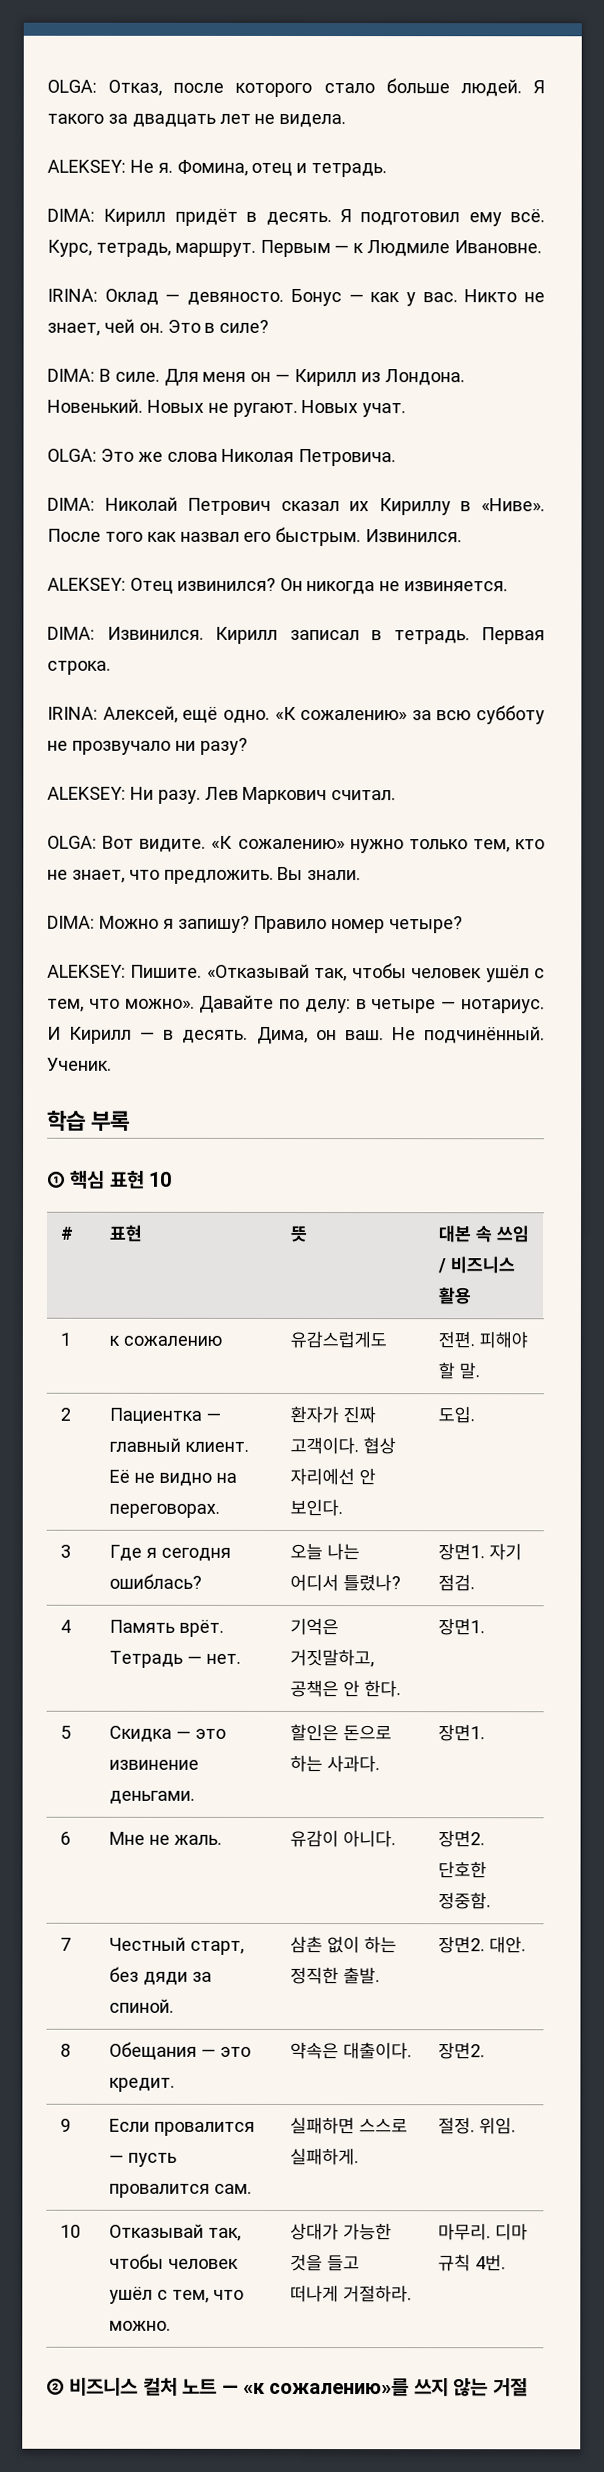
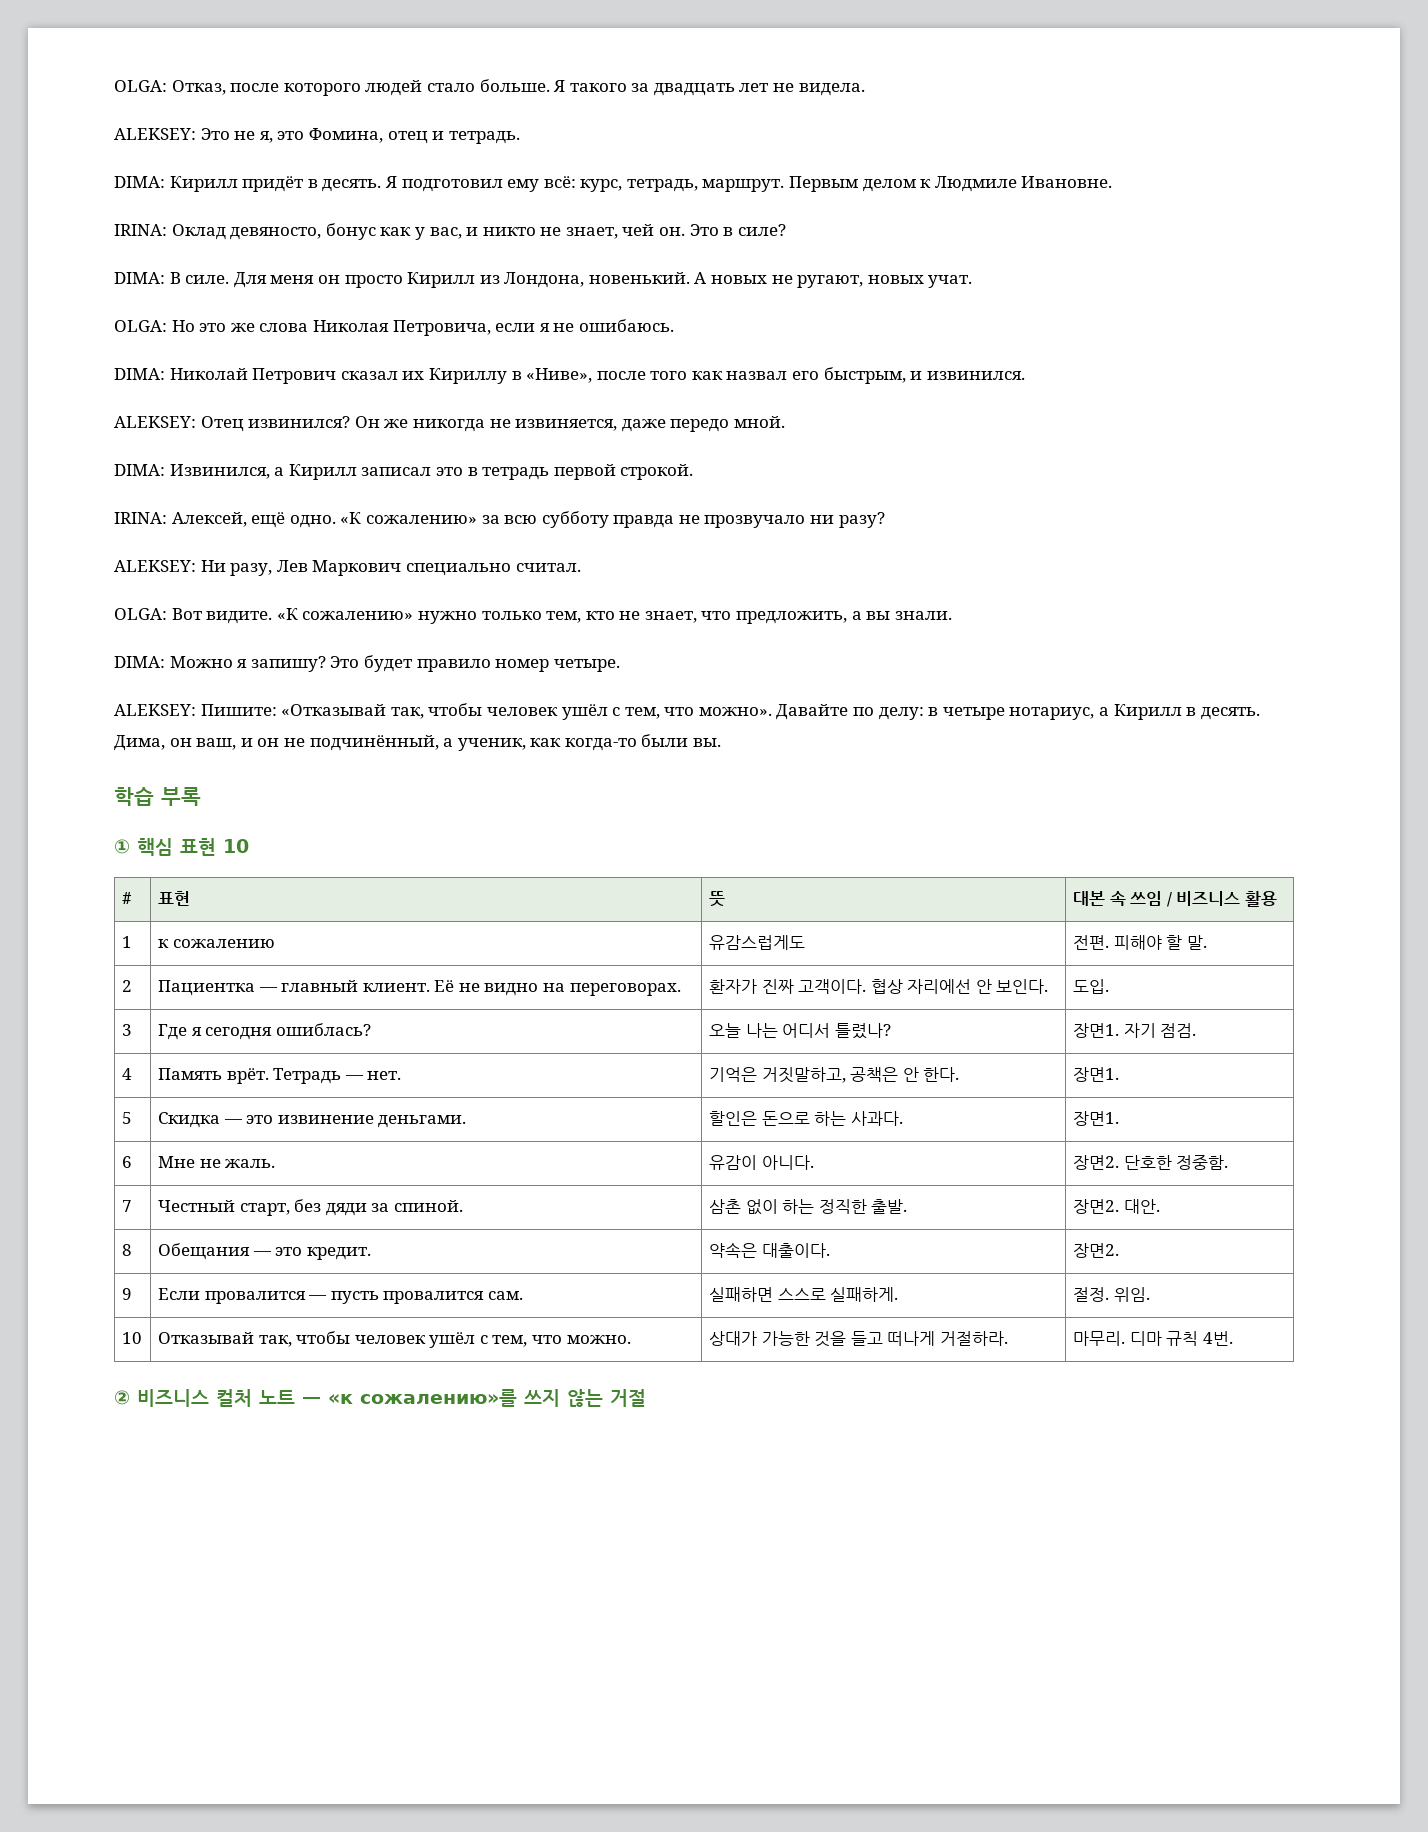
[323,78,522,97] стало больше людей. -> [365,79,550,96] людей стало больше.
[129,159,173,173] Не я. -> [200,128,305,143] Это не я, это
[510,209,545,223] [47,239,92,257] всё. Курс, -> [543,176,623,192] всё: курс,
[334,245,350,254] — -> [862,179,916,192] делом
[165,288,518,307] — девяносто. Бонус — как у вас. Никто -> [230,223,536,240] девяносто, бонус как у вас, и никто
[275,373,291,382] — -> [344,275,403,288] просто
[384,369,465,386] [47,398,359,417] Лондона. Новенький. Новых не ругают. Новых -> [504,272,924,288] Лондона, новенький. А новых не ругают, новых
[100,448,134,462] Это -> [171,320,227,332] Но это
[298,448,397,467] Петровича. -> [392,319,674,336] Петровича, если я не ошибаюсь.
[481,498,545,512] [47,528,101,542] «Ниве». После -> [526,368,646,383] «Ниве», после
[275,526,463,547] быстрым. Извинился. -> [823,367,1025,384] быстрым, и извинился.
(303, 584) none -> [384,419,409,428] же
[404,581,509,592] [47,626,545,645] [47,660,111,675] извиняется. // DIMA: Извинился. Кирилл записал в тетрадь. Первая строка. -> [515,416,785,432] [114,464,694,480] извиняется, даже передо мной. // DIMA: Извинился, а Кирилл записал это в тетрадь первой строкой.
(545, 715) none -> [613,515,675,528] правда
[157,789,201,804] разу. -> [230,563,273,576] разу,
(328, 795) none -> [405,563,511,576] специально
[163,866,304,884] предложить. Вы -> [736,611,891,624] предложить, а вы
[253,915,464,934] [47,964,203,978] Правило номер четыре? // ALEKSEY: Пишите. -> [330,655,620,672] [114,704,277,716] Это будет правило номер четыре. // ALEKSEY: Пишите:
[441,999,545,1014] [47,1026,545,1045] [47,1057,112,1071] — нотариус. И Кирилл — в десять. Дима, он ваш. Не подчинённый. Ученик. -> [1009,704,1260,720] [114,734,722,751] нотариус, а Кирилл в десять. Дима, он ваш, и он не подчинённый, а ученик, как когда-то были вы.

